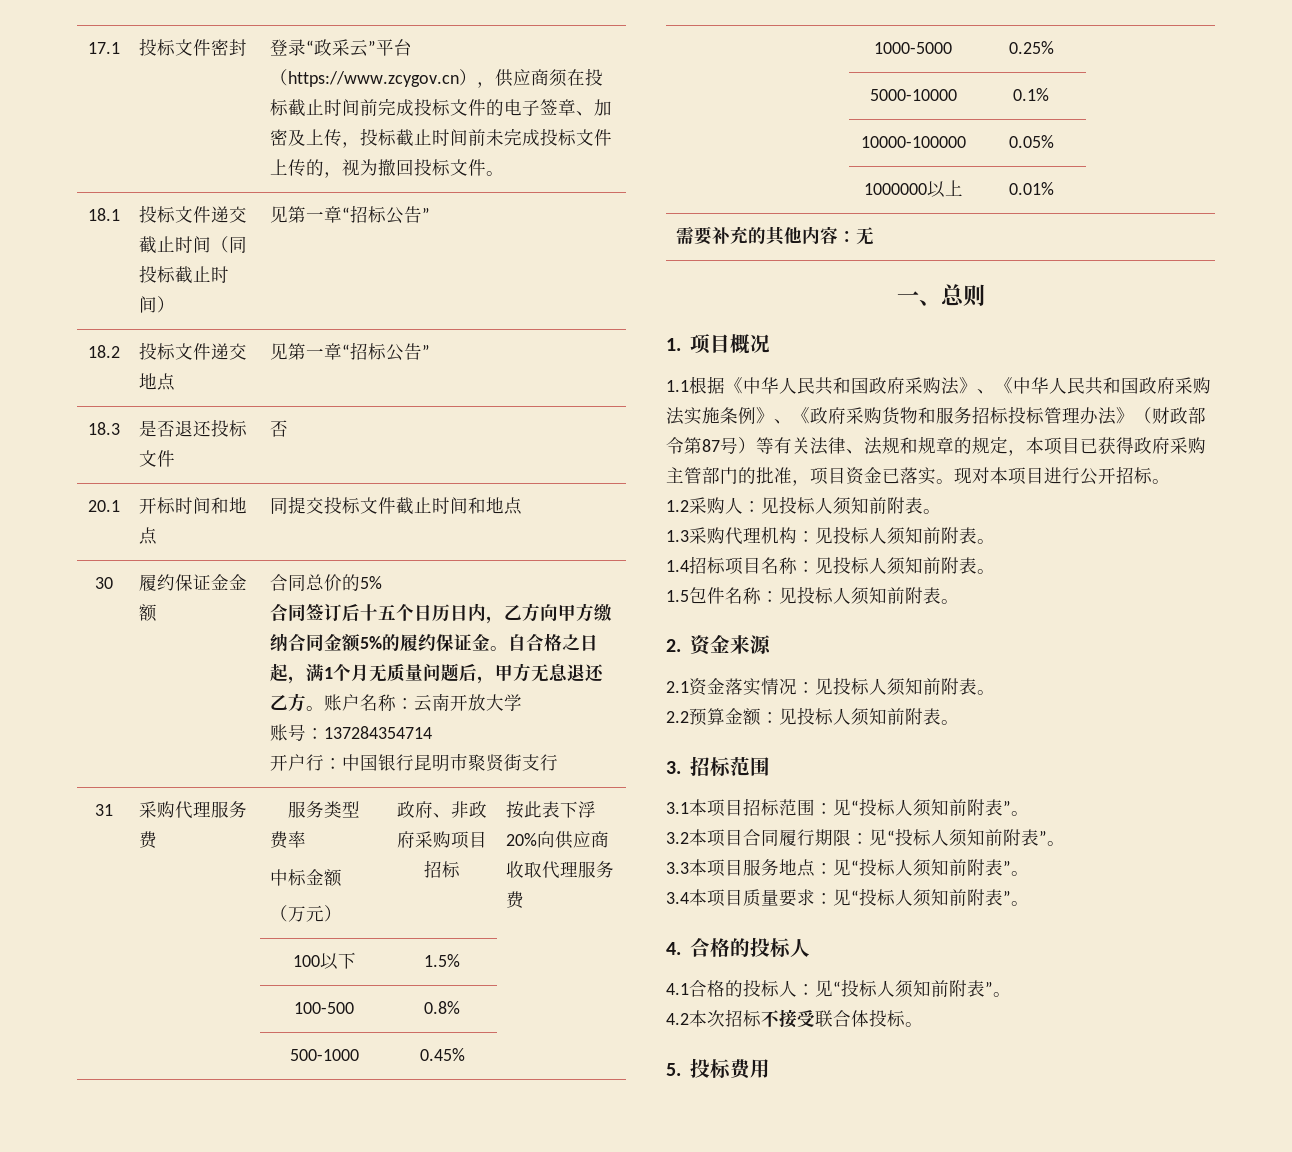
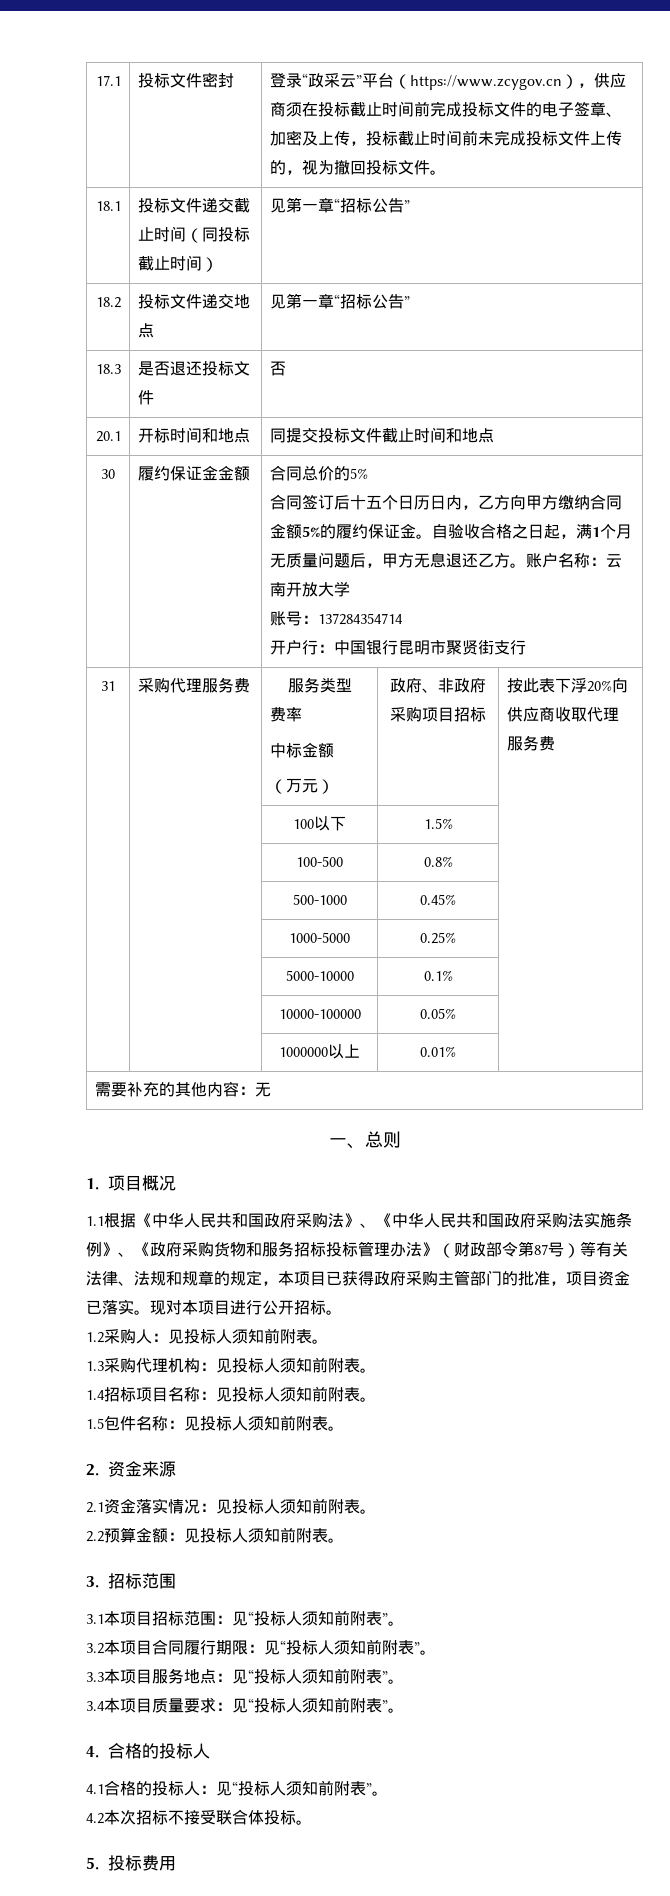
(526, 642) none -> [447,524,480,539] 验收

